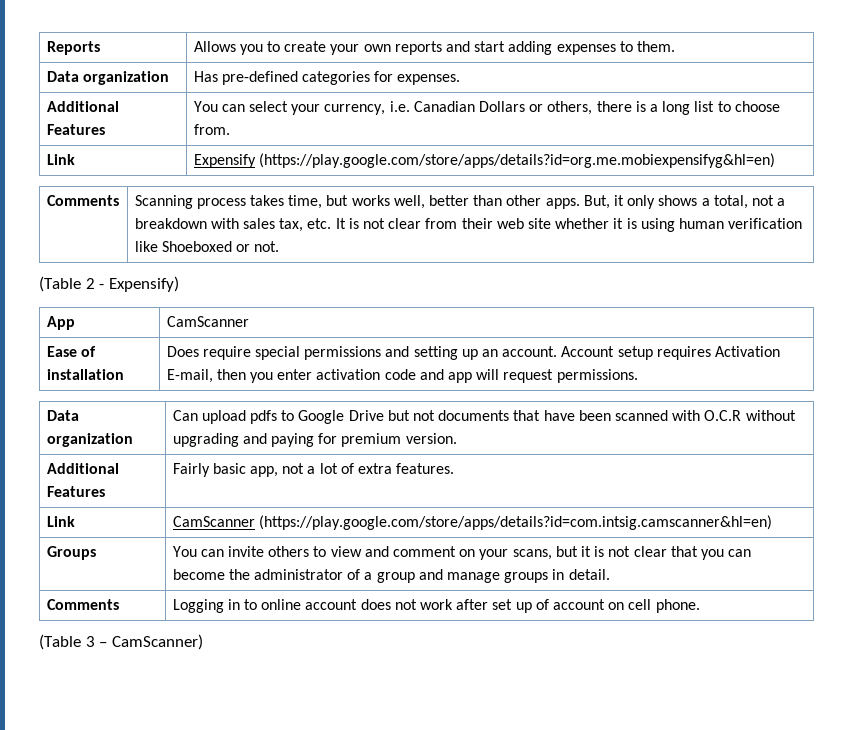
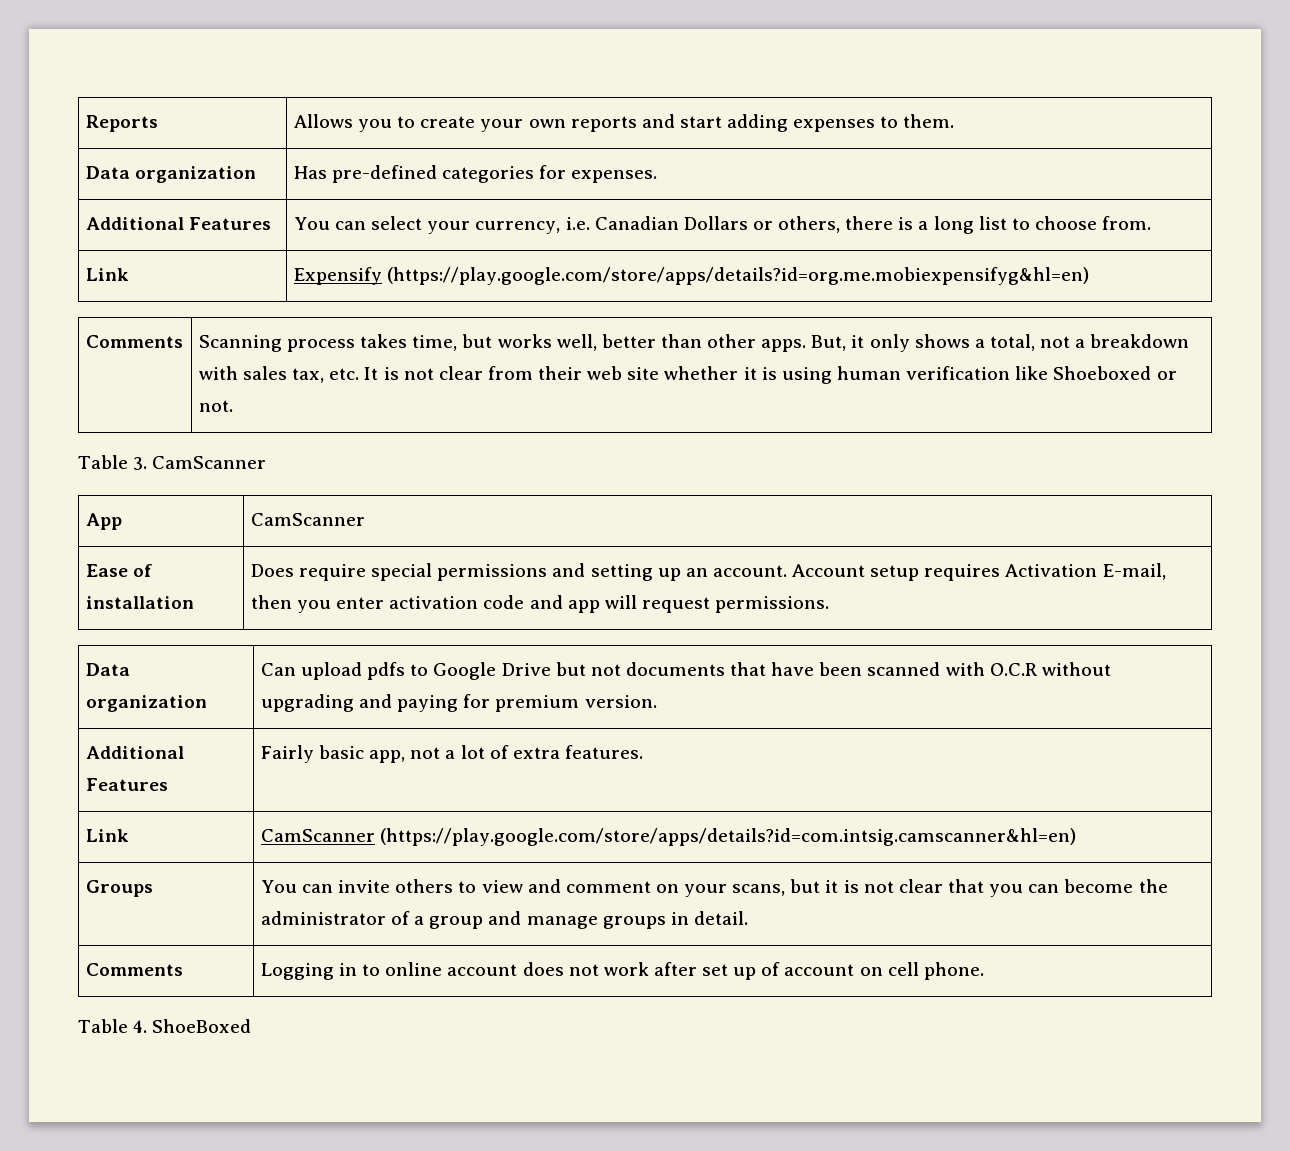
[39,276,179,292] (Table 2 - Expensify) -> [78,455,267,470] Table 3. CamScanner
[39,634,203,650] (Table 3 – CamScanner) -> [78,1019,252,1033] Table 4. ShoeBoxed

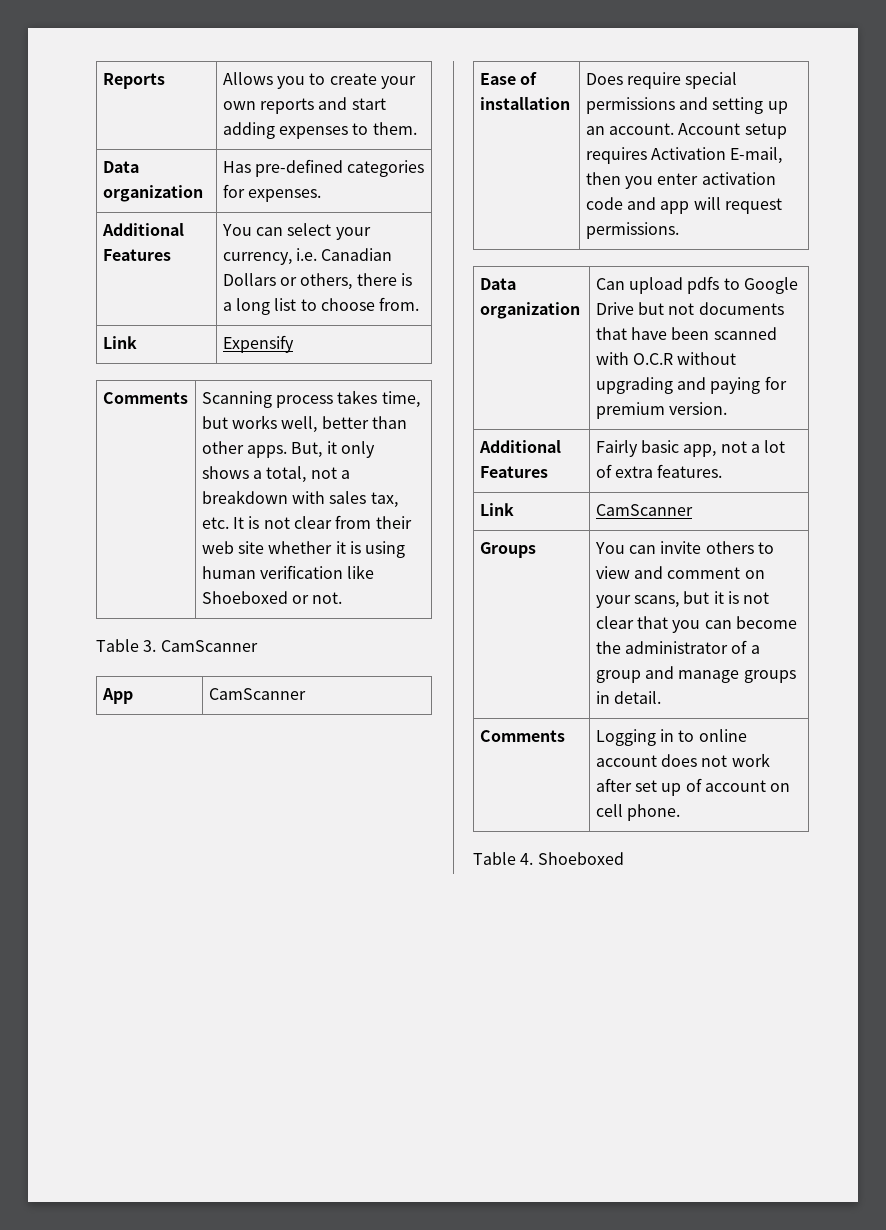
[387,267,1090,285] (https://play.google.com/store/apps/details?id=org.me.mobiexpensifyg&hl=en) -> (294, 344) none
[380,828,1077,846] (https://play.google.com/store/apps/details?id=com.intsig.camscanner&hl=en) -> (693, 510) none
[152,1019,252,1033] ShoeBoxed -> [537,852,624,865] Shoeboxed

